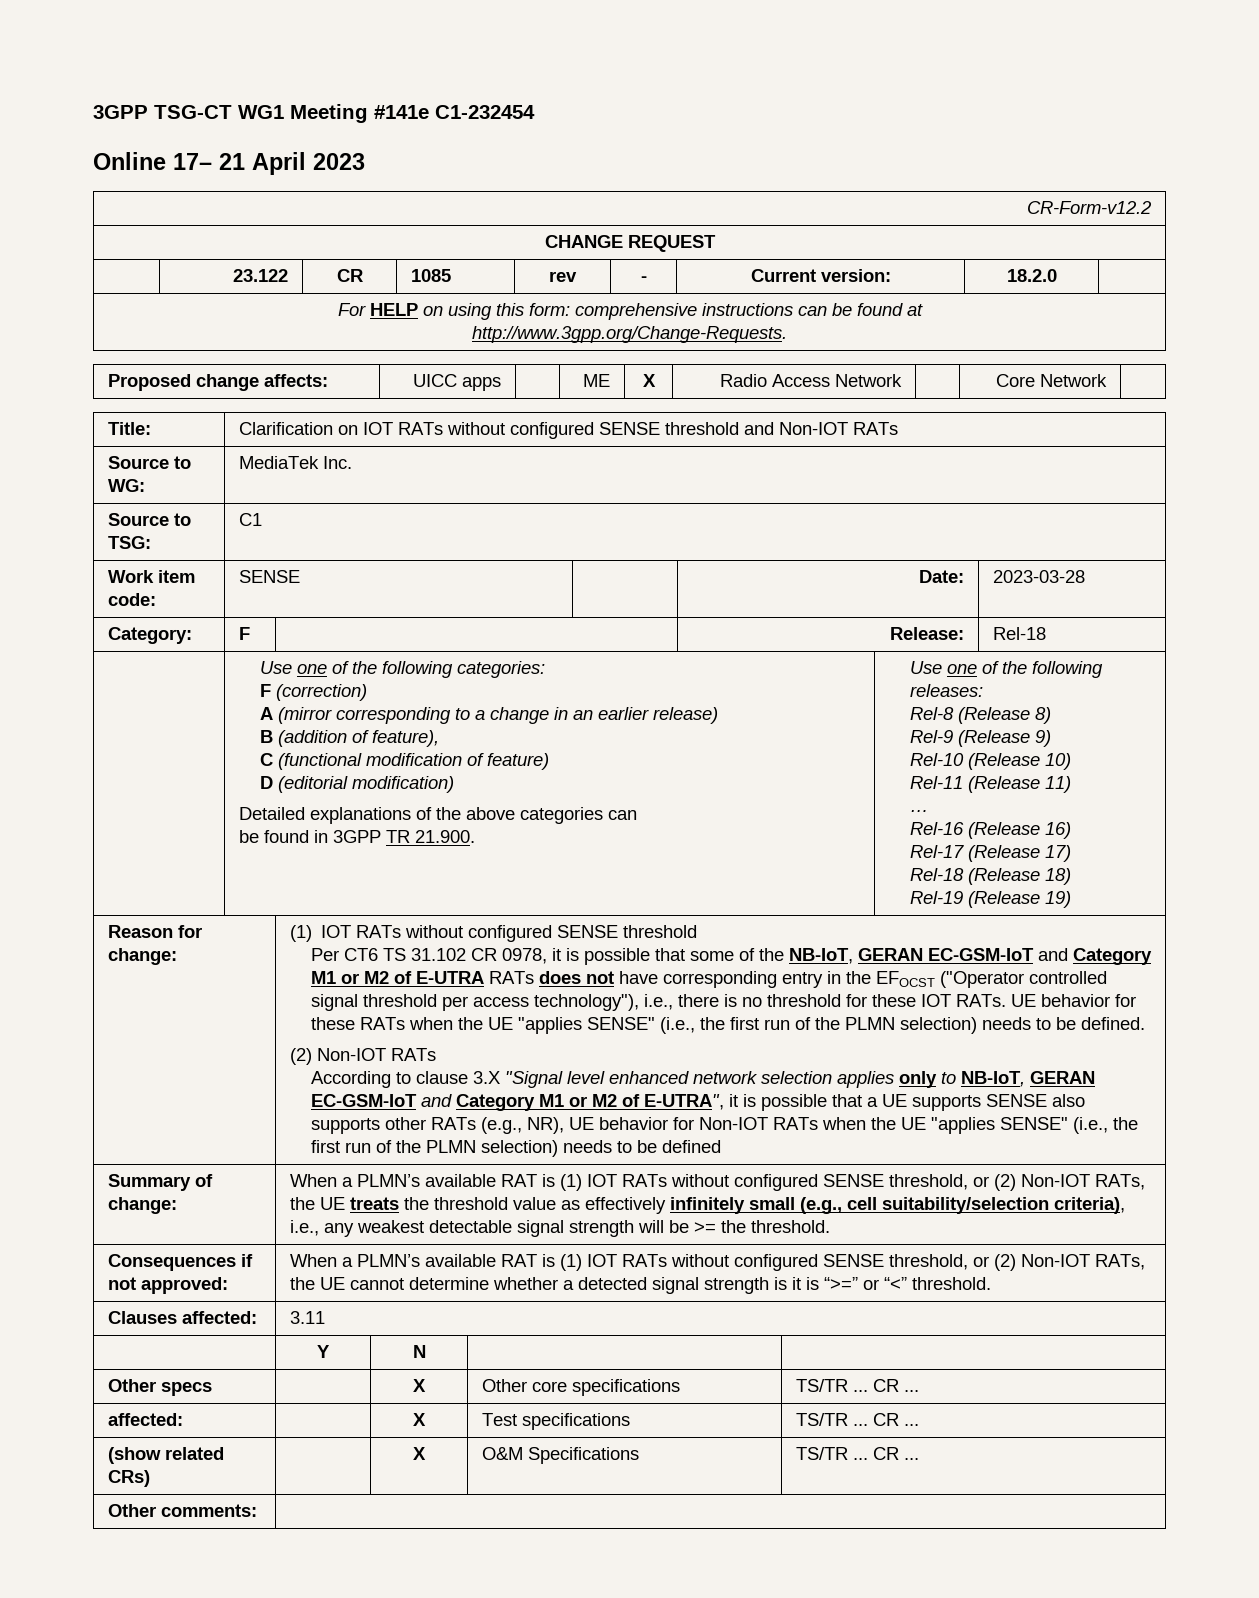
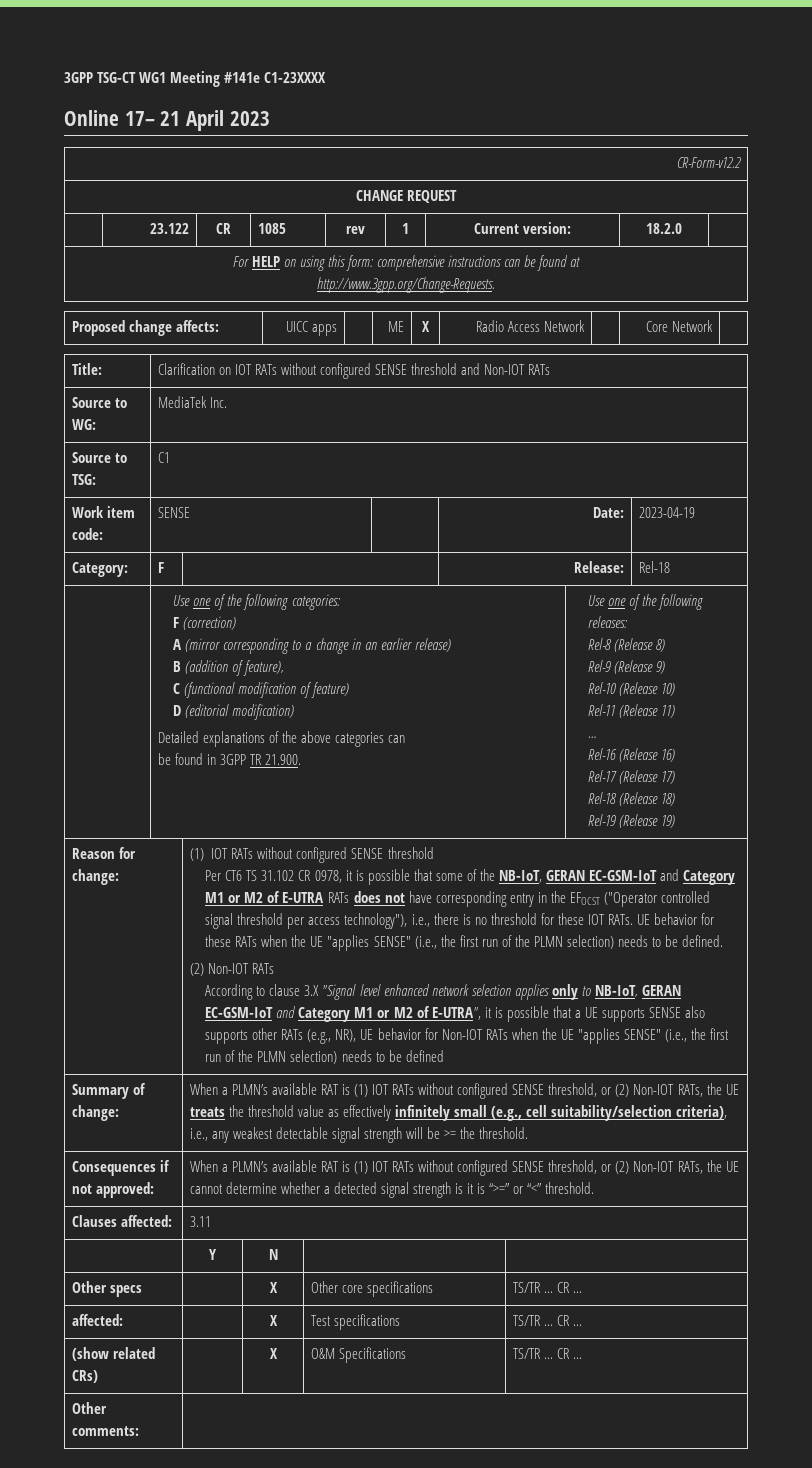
[435,105,535,119] C1-232454 -> [264,72,327,83] C1-23XXXX
[640,276,647,282] - -> [402,223,409,234] 1
[992,570,1085,583] 2023-03-28 -> [638,507,695,518] 2023-04-19

